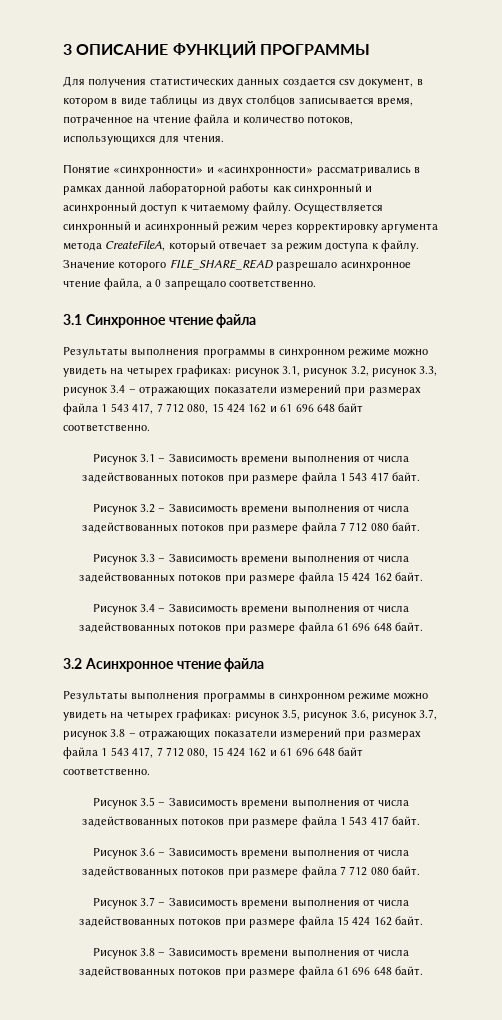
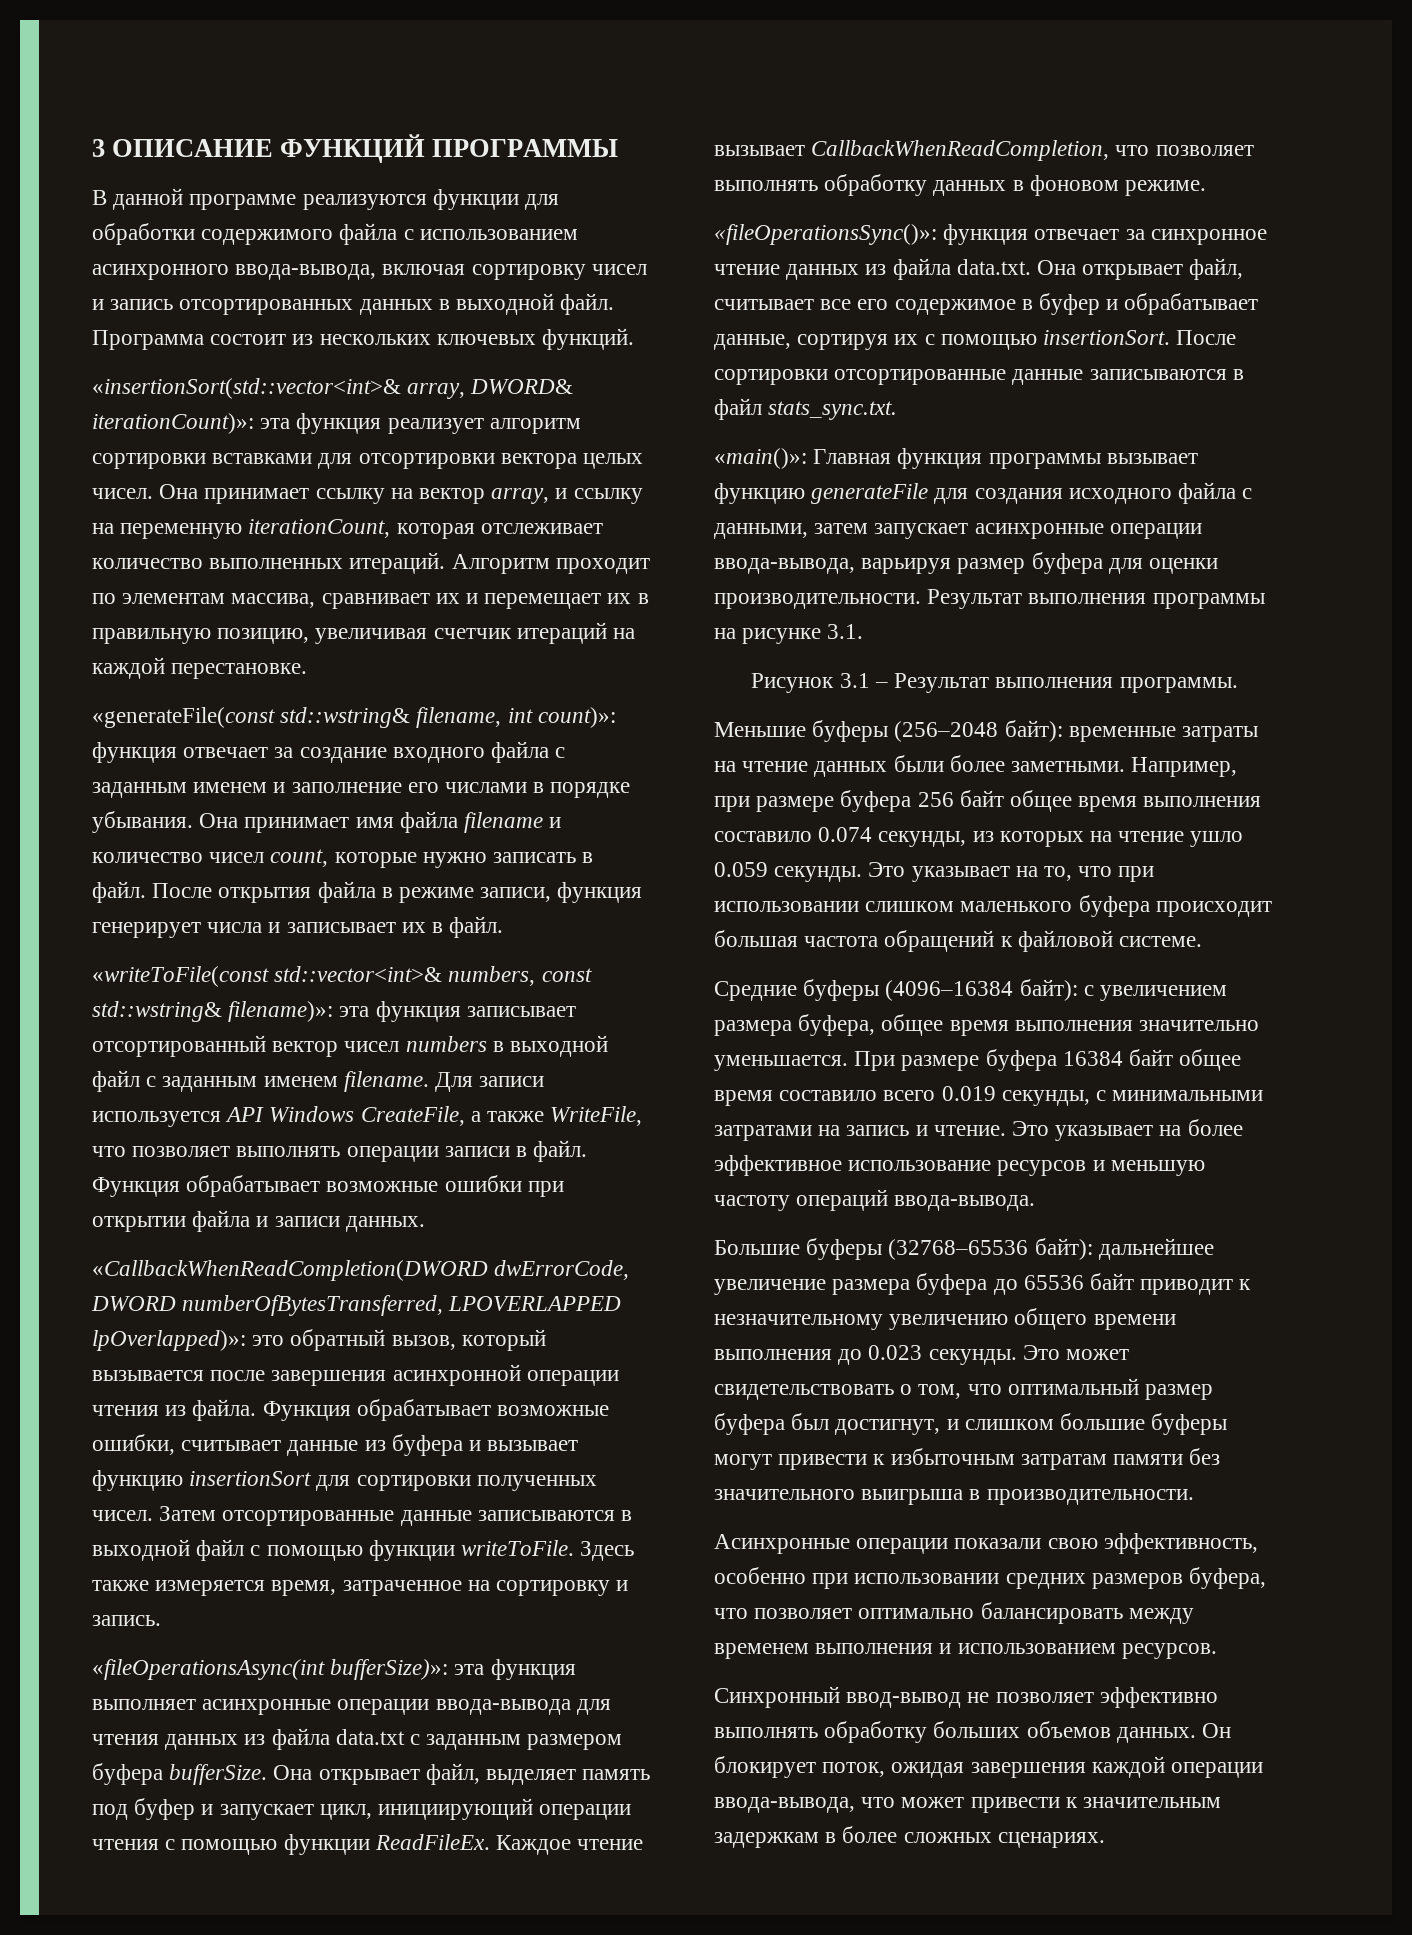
[63,76,423,88] [63,95,413,107] [63,114,354,126] [63,135,224,145] [63,164,420,176] [63,183,373,195] [63,202,383,214] [63,221,439,233] [63,240,419,252] [63,259,411,271] [63,278,316,290] [63,314,257,328] [63,347,429,358] [63,365,438,377] [63,384,421,396] [63,403,364,415] [63,424,150,432] [92,454,410,465] [82,472,420,484] [92,504,410,515] [82,522,420,534] [92,554,410,565] [79,572,423,584] [92,604,410,615] [79,622,423,634] [63,658,265,672] [63,691,429,702] [63,709,438,721] [63,728,421,740] [63,747,364,759] [63,768,150,776] [92,797,410,809] [82,816,420,828] [92,848,410,859] [82,866,420,878] [92,897,410,909] [79,916,423,928] [92,948,410,959] [79,966,423,978] Для получения статистических данных создается csv документ, в котором в виде таблицы из двух столбцов записывается время, потраченное на чтение файла и количество потоков, использующихся для чтения. // Понятие «синхронности» и «асинхронности» рассматривались в рамках данной лабораторной работы как синхронный и асинхронный доступ к читаемому файлу. Осуществляется синхронный и асинхронный режим через корректировку аргумента метода CreateFileA, который отвечает за режим доступа к файлу. Значение которого FILE_SHARE_READ разрешало асинхронное чтение файла, а 0 запрещало соответственно. // 3.1 Синхронное чтение файла // Результаты выполнения программы в синхронном режиме можно увидеть на четырех графиках: рисунок 3.1, рисунок 3.2, рисунок 3.3, рисунок 3.4 – отражающих показатели измерений при размерах файла 1 543 417, 7 712 080, 15 424 162 и 61 696 648 байт соответственно. // Рисунок 3.1 – Зависимость времени выполнения от числа задействованных потоков при размере файла 1 543 417 байт. // Рисунок 3.2 – Зависимость времени выполнения от числа задействованных потоков при размере файла 7 712 080 байт. // Рисунок 3.3 – Зависимость времени выполнения от числа задействованных потоков при размере файла 15 424 162 байт. // Рисунок 3.4 – Зависимость времени выполнения от числа задействованных потоков при размере файла 61 696 648 байт. // 3.2 Асинхронное чтение файла // Результаты выполнения программы в синхронном режиме можно увидеть на четырех графиках: рисунок 3.5, рисунок 3.6, рисунок 3.7, рисунок 3.8 – отражающих показатели измерений при размерах файла 1 543 417, 7 712 080, 15 424 162 и 61 696 648 байт соответственно. // Рисунок 3.5 – Зависимость времени выполнения от числа задействованных потоков при размере файла 1 543 417 байт. // Рисунок 3.6 – Зависимость времени выполнения от числа задействованных потоков при размере файла 7 712 080 байт. // Рисунок 3.7 – Зависимость времени выполнения от числа задействованных потоков при размере файла 15 424 162 байт. // Рисунок 3.8 – Зависимость времени выполнения от числа задействованных потоков при размере файла 61 696 648 байт. -> [92,188,560,210] [92,223,578,245] [92,264,647,280] [92,293,615,315] [92,328,635,350] [92,378,574,399] [92,413,581,434] [92,453,644,469] [92,484,643,504] [92,519,603,539] [92,552,650,574] [92,593,649,609] [92,622,636,644] [92,657,308,679] [92,707,616,728] [92,741,566,763] [92,782,631,798] [92,811,562,833] [92,849,594,868] [92,881,643,903] [92,916,504,938] [92,966,592,987] [92,1001,576,1022] [92,1035,609,1057] [92,1070,545,1092] [92,1106,643,1127] [92,1140,588,1162] [92,1175,564,1197] [92,1210,425,1232] [92,1260,630,1281] [91,1295,622,1316] [92,1329,546,1351] [92,1364,619,1386] [92,1399,610,1421] [92,1434,579,1456] [92,1470,597,1491] [92,1506,633,1526] [92,1539,635,1561] [92,1580,629,1596] [92,1615,161,1626] [92,1659,576,1680] [92,1699,611,1715] [92,1728,623,1750] [92,1763,651,1785] [92,1798,632,1820] [92,1834,644,1855] [714,140,1254,161] [714,174,1207,196] [714,224,1267,245] [714,258,1244,280] [714,293,1259,315] [714,330,1237,350] [714,369,1244,385] [714,398,898,420] [714,448,1198,469] [714,482,1253,504] [714,523,1202,539] [714,552,1219,574] [714,589,1265,609] [714,624,864,644] [751,673,1238,693] [714,720,1259,742] [714,755,1238,777] [714,790,1262,812] [714,827,1244,847] [714,862,1155,882] [714,895,1272,917] [714,930,1203,952] [714,979,1228,1001] [714,1014,1260,1036] [714,1049,1242,1071] [714,1086,1264,1106] [714,1119,1243,1141] [714,1155,1205,1176] [714,1189,1036,1211] [714,1238,1214,1260] [714,1273,1252,1295] [714,1308,1176,1330] [714,1345,1130,1365] [714,1378,1214,1400] [714,1413,1228,1435] [714,1448,1221,1470] [714,1489,1194,1505] [714,1533,1258,1554] [714,1567,1267,1589] [714,1602,1194,1624] [714,1643,1217,1659] [714,1686,1218,1708] [714,1721,1232,1743] [714,1756,1264,1778] [714,1797,1222,1813] [714,1826,1105,1848] В данной программе реализуются функции для обработки содержимого файла с использованием асинхронного ввода-вывода, включая сортировку чисел и запись отсортированных данных в выходной файл. Программа состоит из нескольких ключевых функций. // «insertionSort(std::vector<int>& array, DWORD& iterationCount)»: эта функция реализует алгоритм сортировки вставками для отсортировки вектора целых чисел. Она принимает ссылку на вектор array, и ссылку на переменную iterationCount, которая отслеживает количество выполненных итераций. Алгоритм проходит по элементам массива, сравнивает их и перемещает их в правильную позицию, увеличивая счетчик итераций на каждой перестановке. // «generateFile(const std::wstring& filename, int count)»: функция отвечает за создание входного файла с заданным именем и заполнение его числами в порядке убывания. Она принимает имя файла filename и количество чисел count, которые нужно записать в файл. После открытия файла в режиме записи, функция генерирует числа и записывает их в файл. // «writeToFile(const std::vector<int>& numbers, const std::wstring& filename)»: эта функция записывает отсортированный вектор чисел numbers в выходной файл с заданным именем filename. Для записи используется API Windows CreateFile, а также WriteFile, что позволяет выполнять операции записи в файл. Функция обрабатывает возможные ошибки при открытии файла и записи данных. // «CallbackWhenReadCompletion(DWORD dwErrorCode, DWORD numberOfBytesTransferred, LPOVERLAPPED lpOverlapped)»: это обратный вызов, который вызывается после завершения асинхронной операции чтения из файла. Функция обрабатывает возможные ошибки, считывает данные из буфера и вызывает функцию insertionSort для сортировки полученных чисел. Затем отсортированные данные записываются в выходной файл с помощью функции writeToFile. Здесь также измеряется время, затраченное на сортировку и запись. // «fileOperationsAsync(int bufferSize)»: эта функция выполняет асинхронные операции ввода-вывода для чтения данных из файла data.txt с заданным размером буфера bufferSize. Она открывает файл, выделяет память под буфер и запускает цикл, инициирующий операции чтения с помощью функции ReadFileEx. Каждое чтение вызывает CallbackWhenReadCompletion, что позволяет выполнять обработку данных в фоновом режиме. // «fileOperationsSync()»: функция отвечает за синхронное чтение данных из файла data.txt. Она открывает файл, считывает все его содержимое в буфер и обрабатывает данные, сортируя их с помощью insertionSort. После сортировки отсортированные данные записываются в файл stats_sync.txt. // «main()»: Главная функция программы вызывает функцию generateFile для создания исходного файла с данными, затем запускает асинхронные операции ввода-вывода, варьируя размер буфера для оценки производительности. Результат выполнения программы на рисунке 3.1. // Рисунок 3.1 – Результат выполнения программы. // Меньшие буферы (256–2048 байт): временные затраты на чтение данных были более заметными. Например, при размере буфера 256 байт общее время выполнения составило 0.074 секунды, из которых на чтение ушло 0.059 секунды. Это указывает на то, что при использовании слишком маленького буфера происходит большая частота обращений к файловой системе. // Средние буферы (4096–16384 байт): с увеличением размера буфера, общее время выполнения значительно уменьшается. При размере буфера 16384 байт общее время составило всего 0.019 секунды, с минимальными затратами на запись и чтение. Это указывает на более эффективное использование ресурсов и меньшую частоту операций ввода-вывода. // Большие буферы (32768–65536 байт): дальнейшее увеличение размера буфера до 65536 байт приводит к незначительному увеличению общего времени выполнения до 0.023 секунды. Это может свидетельствовать о том, что оптимальный размер буфера был достигнут, и слишком большие буферы могут привести к избыточным затратам памяти без значительного выигрыша в производительности. // Асинхронные операции показали свою эффективность, особенно при использовании средних размеров буфера, что позволяет оптимально балансировать между временем выполнения и использованием ресурсов. // Синхронный ввод-вывод не позволяет эффективно выполнять обработку больших объемов данных. Он блокирует поток, ожидая завершения каждой операции ввода-вывода, что может привести к значительным задержкам в более сложных сценариях.

